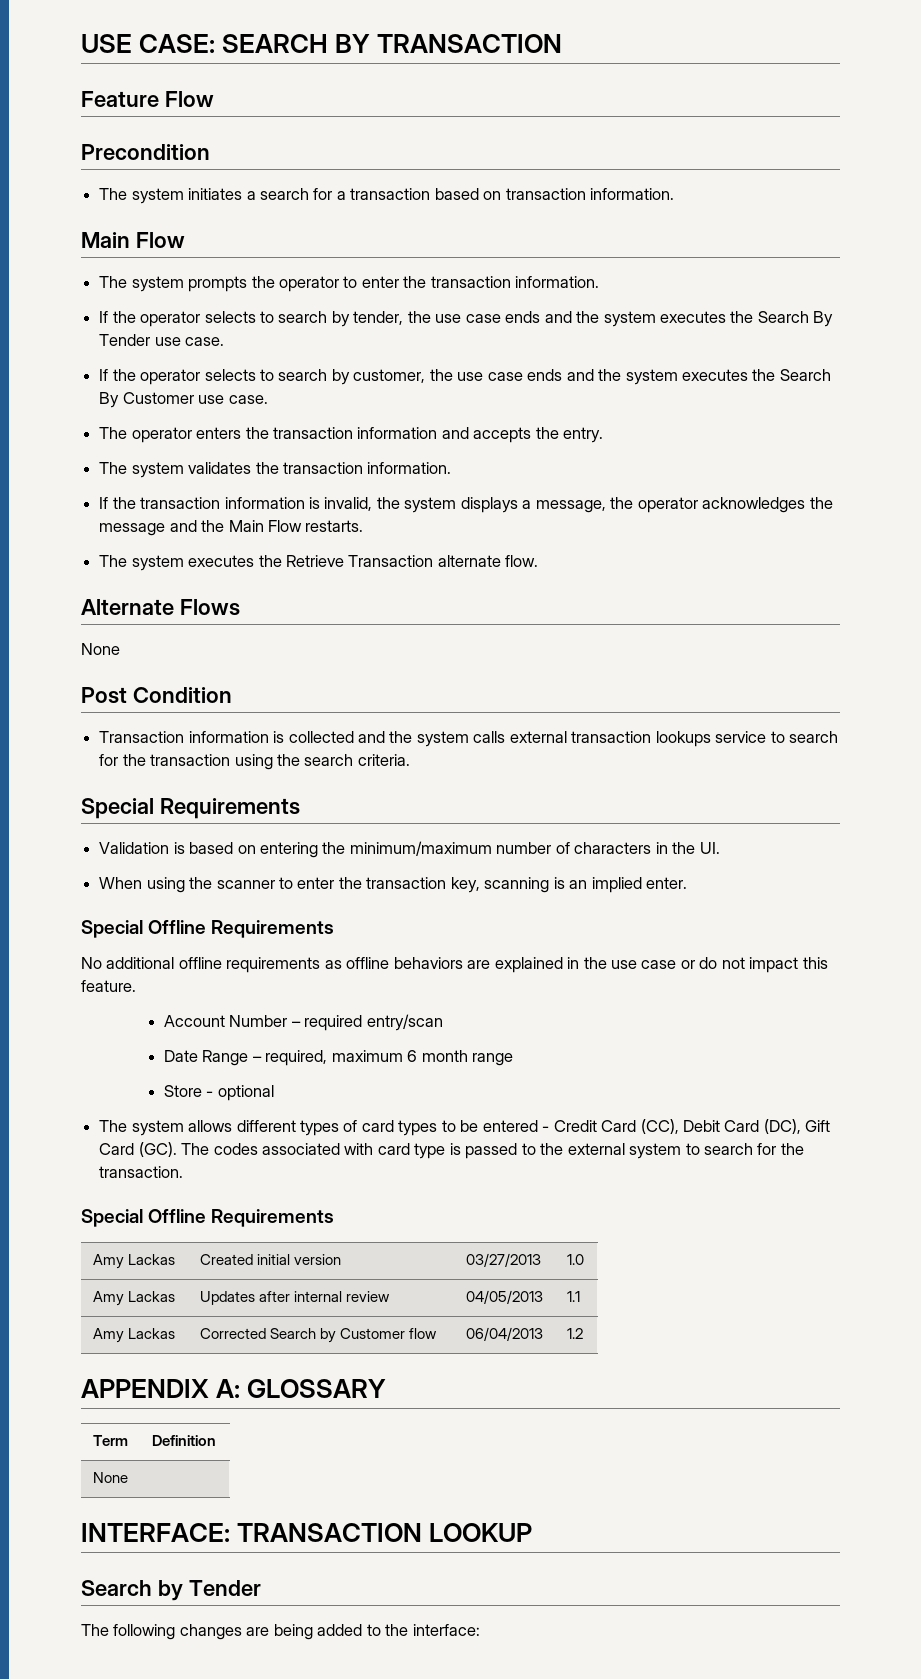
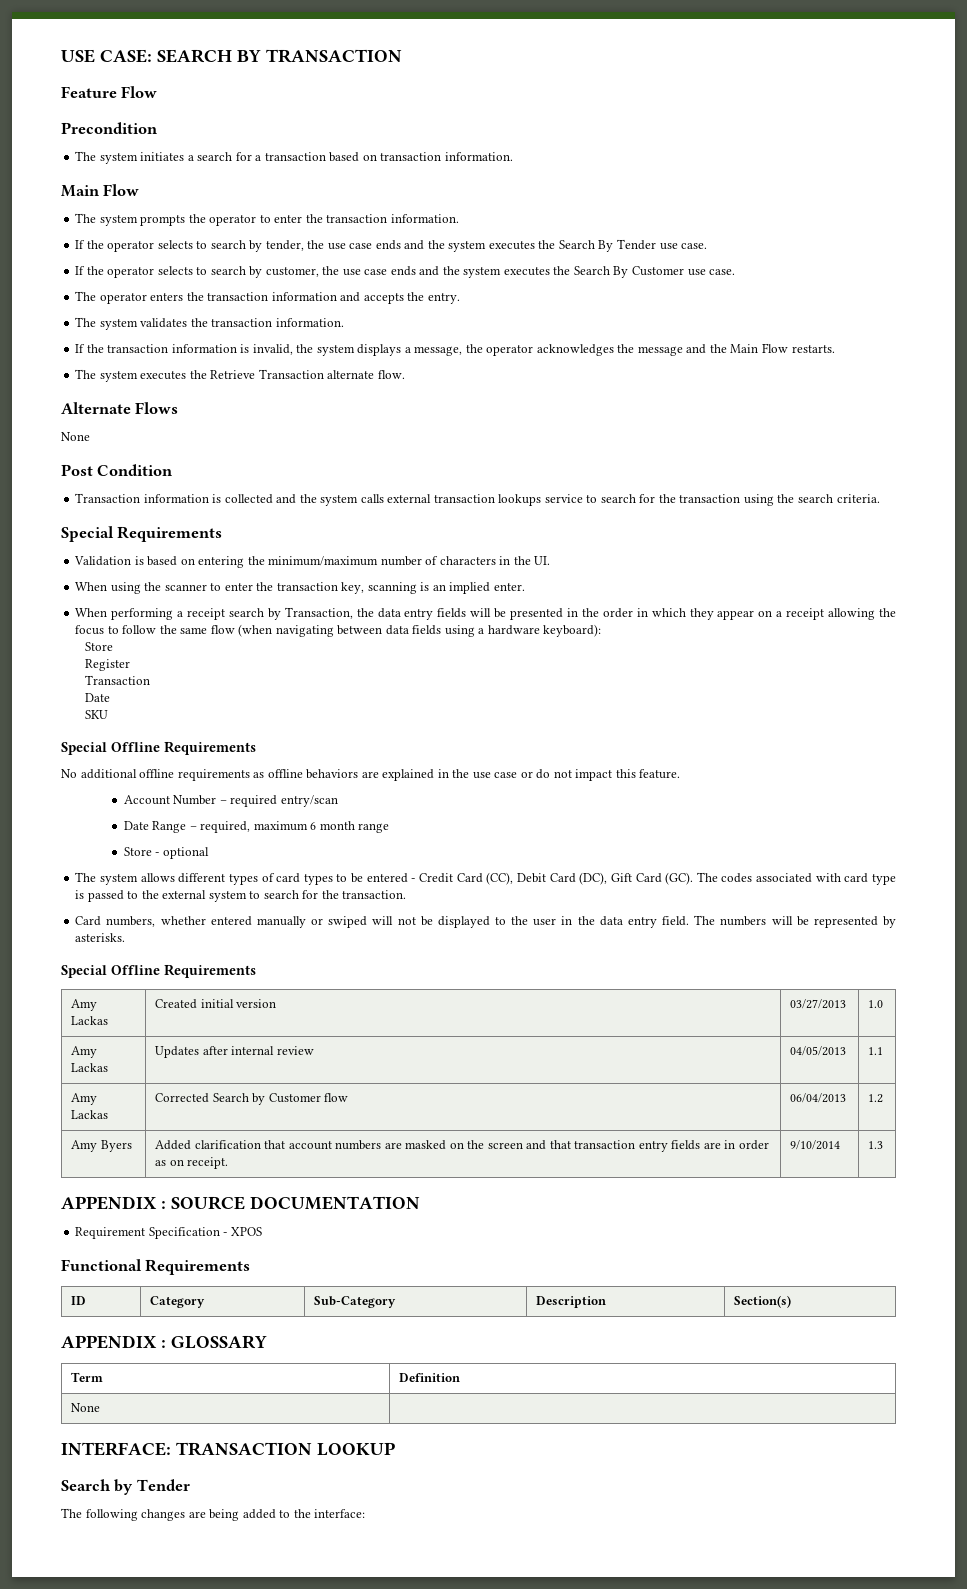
(688, 883) none -> [75,607,897,620] [75,624,602,637] [85,642,114,651] [85,659,131,671] [85,675,151,685] [85,693,111,702] [85,710,109,719] // When performing a receipt search by Transaction, the data entry fields will be presented in the order in which they appear on a receipt allowing the focus to follow the same flow (when navigating between data fields using a hardware keyboard): // Store // Register // Transaction // Date // SKU
(184, 1172) none -> [75,915,897,928] [75,933,126,942] // Card numbers, whether entered manually or swiped will not be displayed to the user in the data entry field. The numbers will be represented by asterisks.
[81,1379,241,1398] // APPENDIX A: -> [71,1140,132,1152] [155,1140,769,1152] [155,1157,229,1169] [790,1140,841,1150] [868,1141,884,1149] [61,1196,420,1210] [75,1227,262,1239] [61,1259,251,1275] [71,1296,87,1305] [150,1296,206,1308] [314,1296,397,1308] [536,1296,607,1308] [734,1295,792,1308] [61,1335,166,1349] // Amy Byers | Added clarification that account numbers are masked on the screen and that transaction entry fields are in order as on receipt. | 9/10/2014 | 1.3 // APPENDIX : SOURCE DOCUMENTATION // Requirement Specification - XPOS // Functional Requirements // ID | Category | Sub-Category | Description | Section(s) // APPENDIX :

